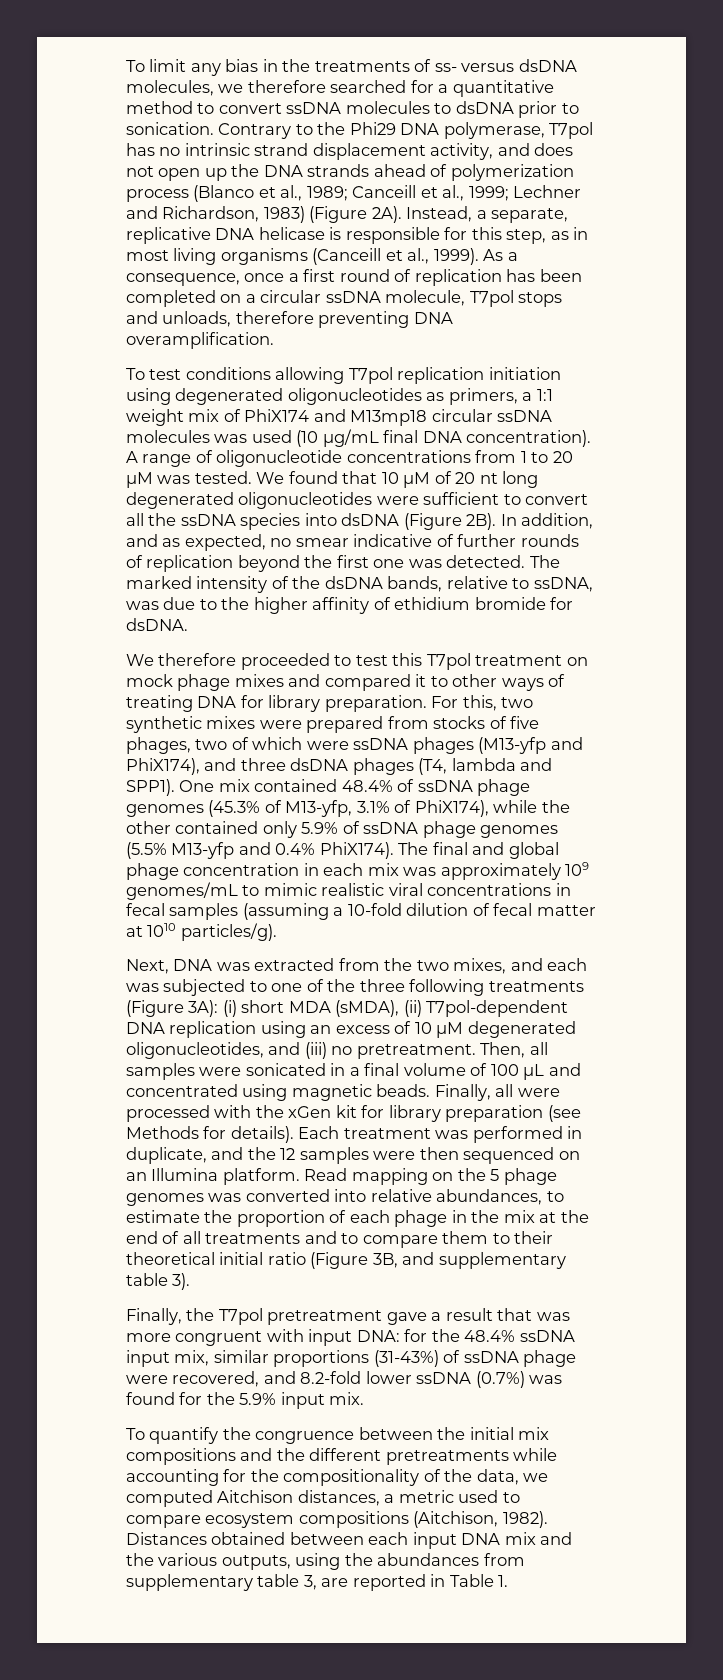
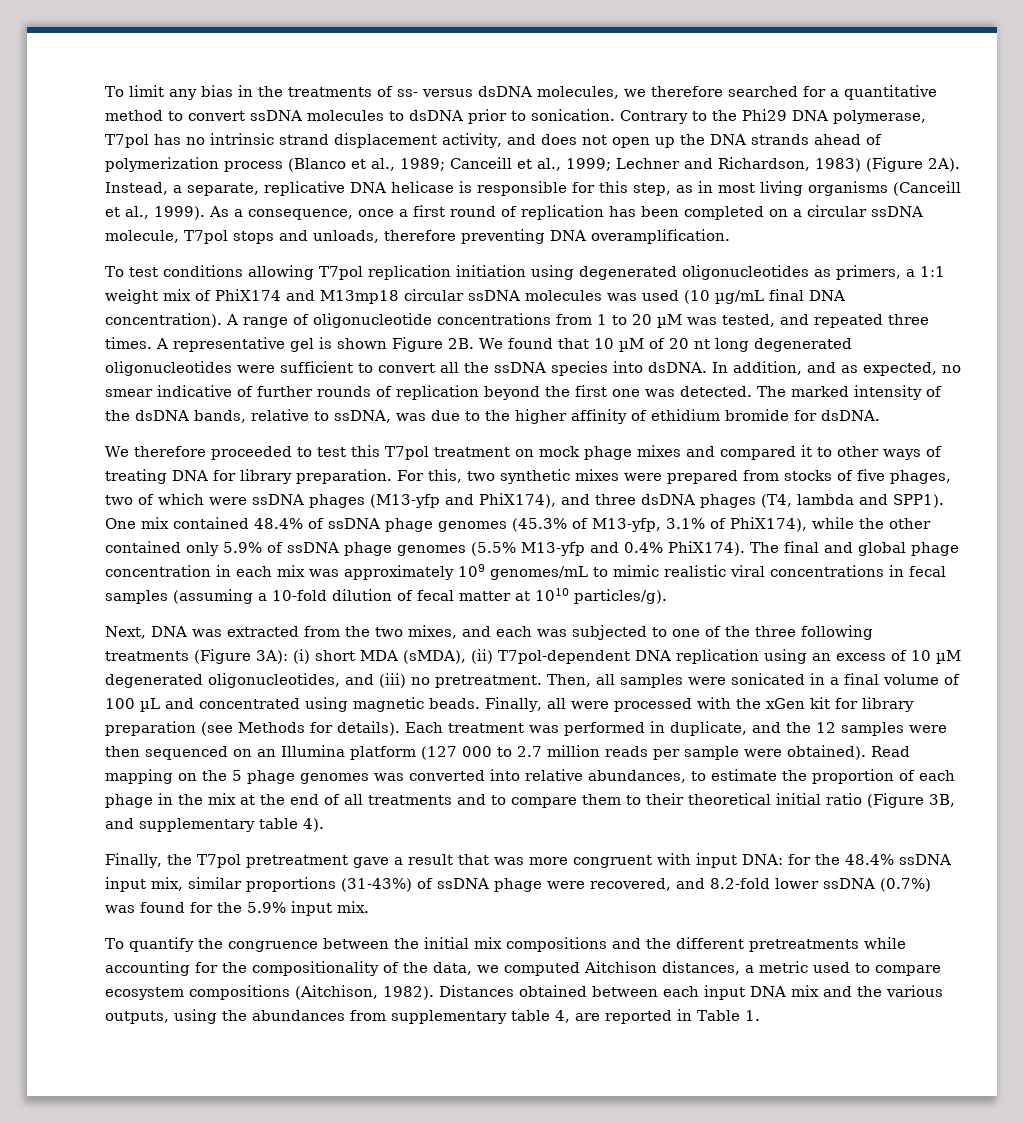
[194,471,252,484] tested. -> [722,314,929,328] [105,337,474,352] tested, and repeated three times. A representative gel is shown Figure 2B.
[341,513,497,530] dsDNA (Figure 2B). -> [648,362,707,373] dsDNA.
[222,1168,300,1185] platform. -> [350,745,866,760] platform (127 000 to 2.7 million reads per sample were obtained).
[172,1273,191,1290] 3). -> [303,818,324,832] 4).
[303,1575,317,1590] 3, -> [555,1010,570,1023] 4,

